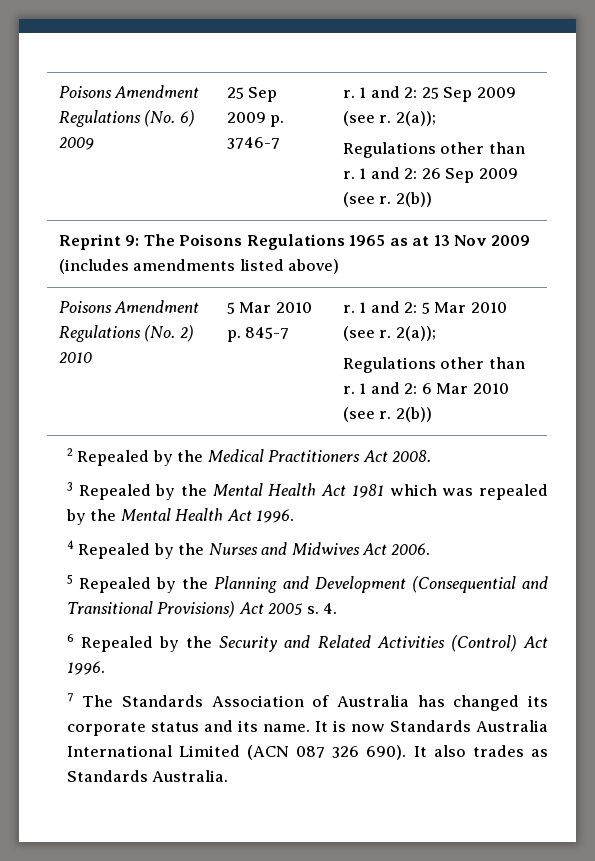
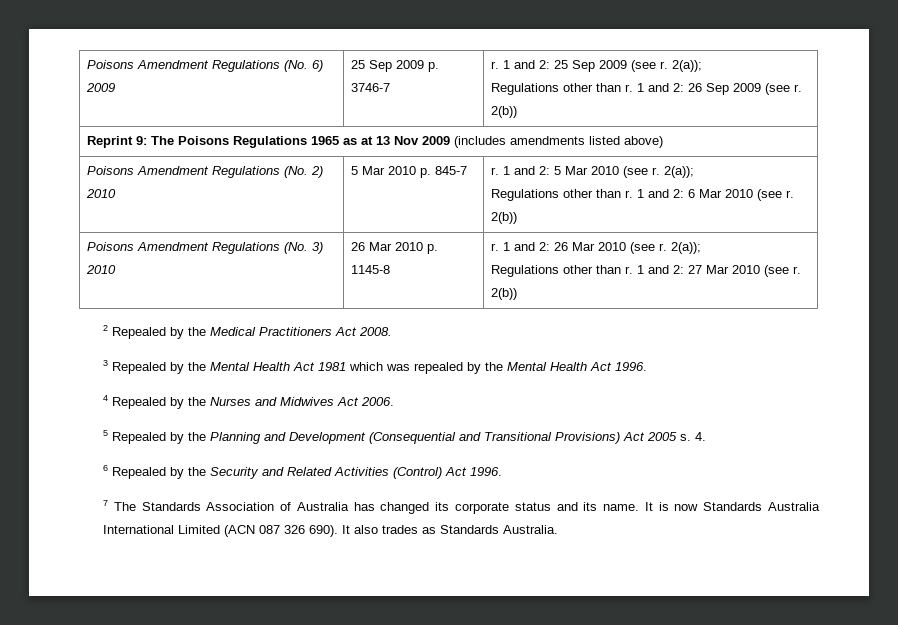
(432, 414) none -> [86,242,323,254] [85,265,116,274] [350,242,438,254] [350,265,390,274] [490,242,701,254] [490,265,801,277] [490,288,517,300] // Poisons Amendment Regulations (No. 3) 2010 | 26 Mar 2010 p. 1145-8 | r. 1 and 2: 26 Mar 2010 (see r. 2(a)); // Regulations other than r. 1 and 2: 27 Mar 2010 (see r. 2(b))

